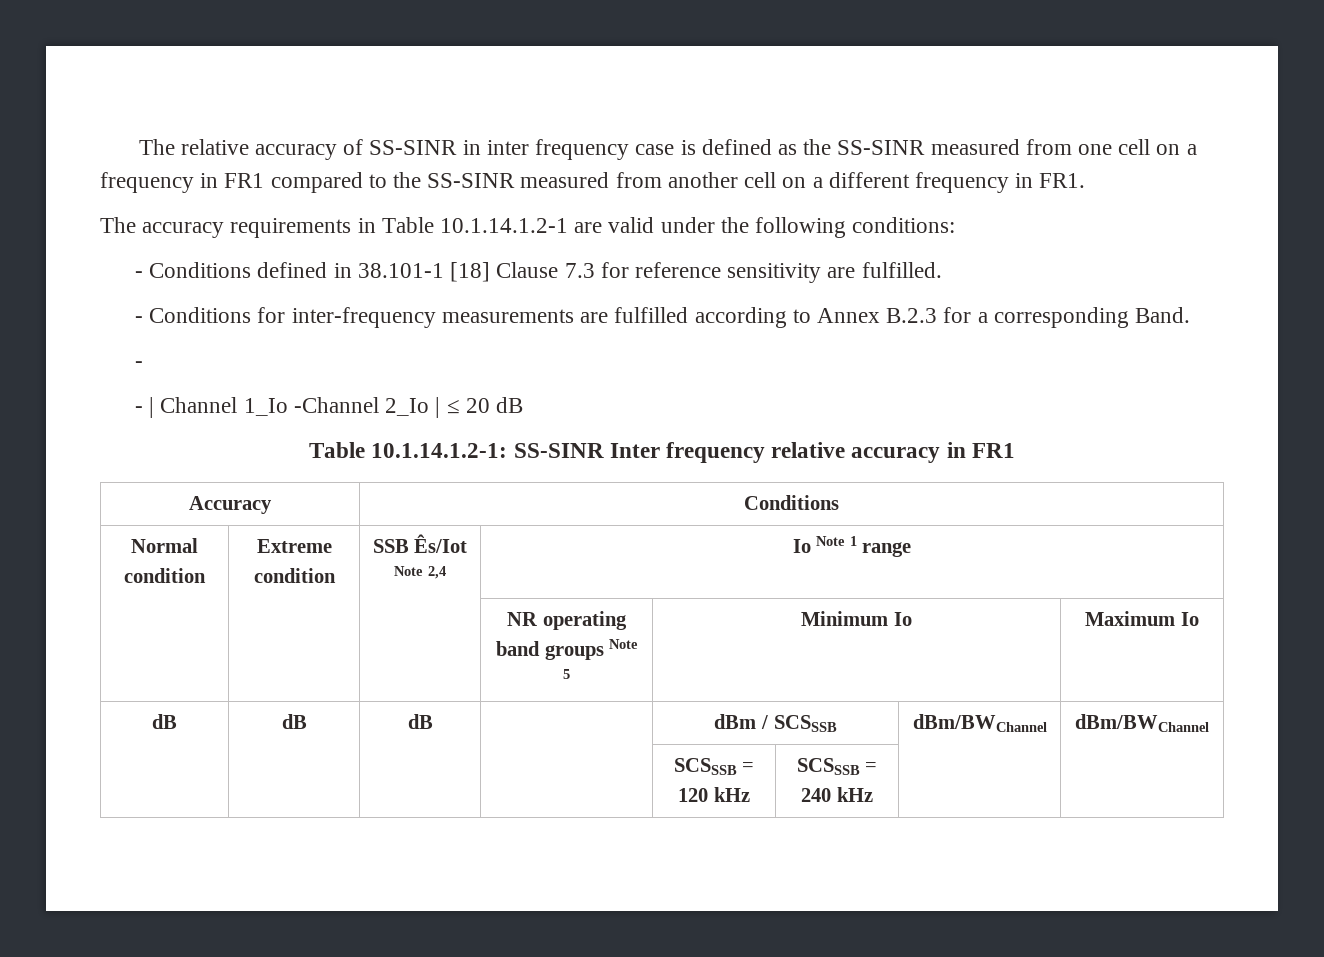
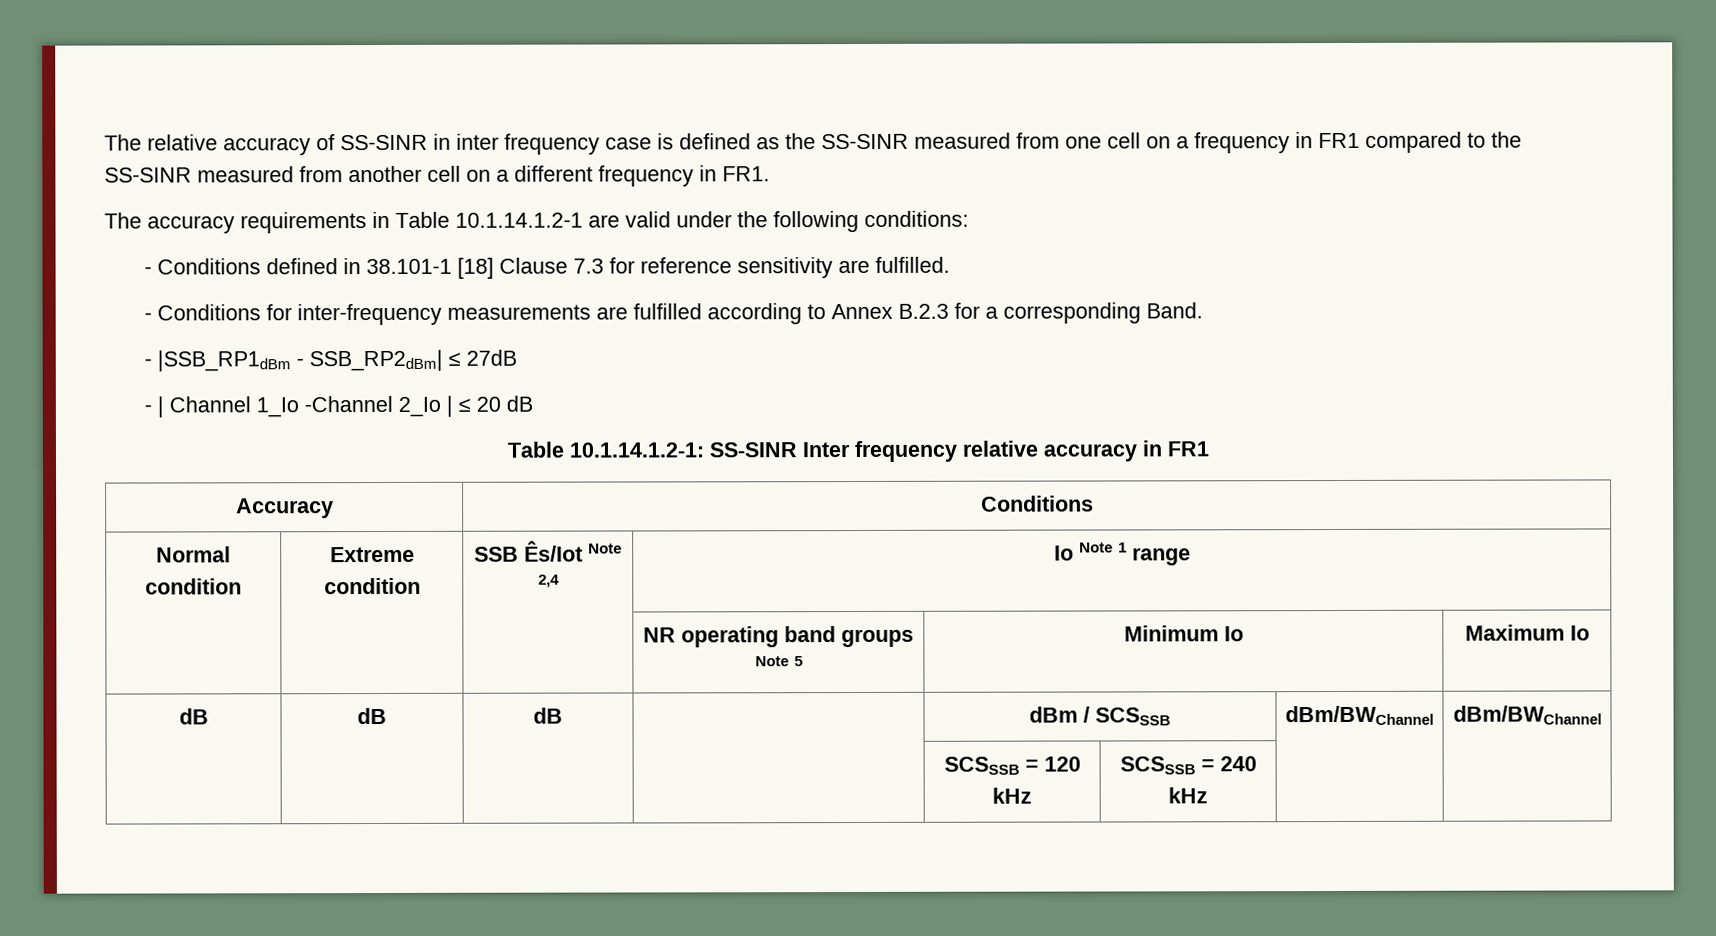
(144, 364) none -> [156,349,517,372] |SSB_RP1dBm - SSB_RP2dBm| ≤ 27dB

